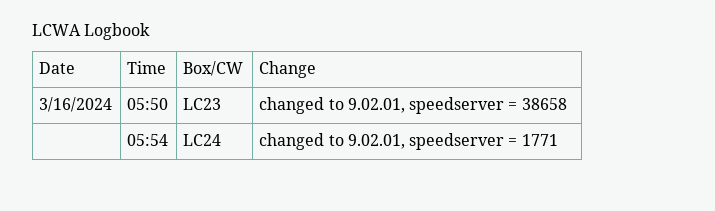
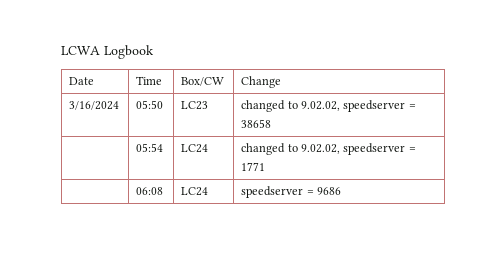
[347,98,405,113] 9.02.01, -> [301,101,341,111] 9.02.02,
[347,134,405,149] 9.02.01, -> [301,144,341,154] 9.02.02,
(558, 140) none -> [136,187,164,195] [181,187,209,196] [241,186,342,198] // | 06:08 | LC24 | speedserver = 9686

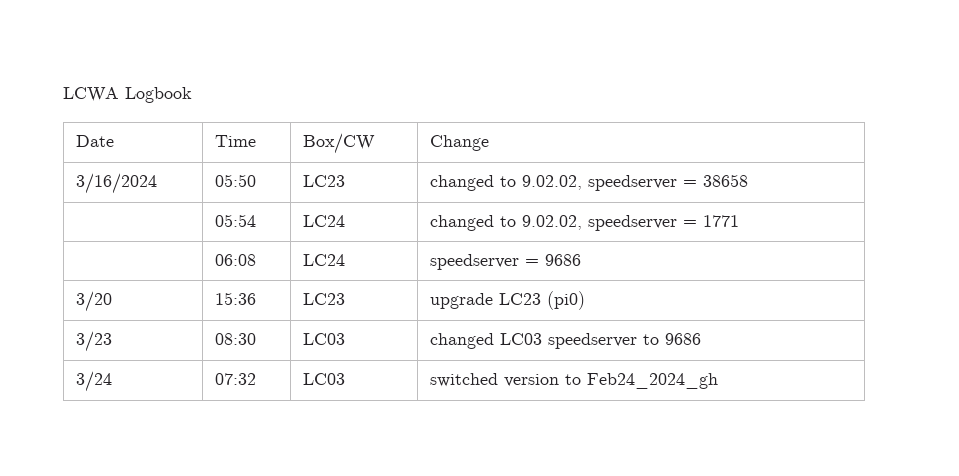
(342, 191) none -> [76,291,113,312] [215,292,257,305] [303,293,346,305] [430,291,586,310] [76,331,113,352] [215,333,257,345] [303,333,346,345] [430,333,702,349] [76,371,113,392] [215,373,257,385] [303,373,346,385] [430,373,719,389] // 3/20 | 15:36 | LC23 | upgrade LC23 (pi0) // 3/23 | 08:30 | LC03 | changed LC03 speedserver to 9686 // 3/24 | 07:32 | LC03 | switched version to Feb24_2024_gh

